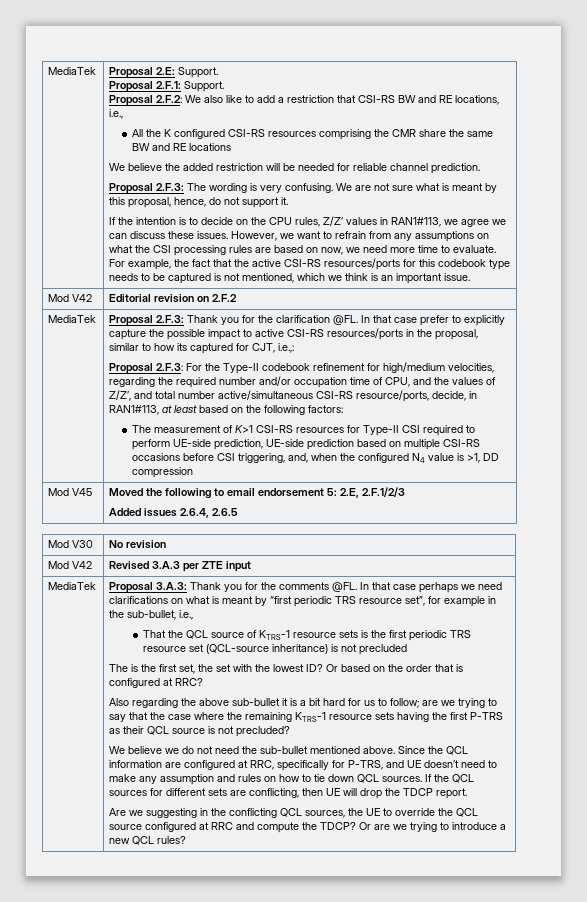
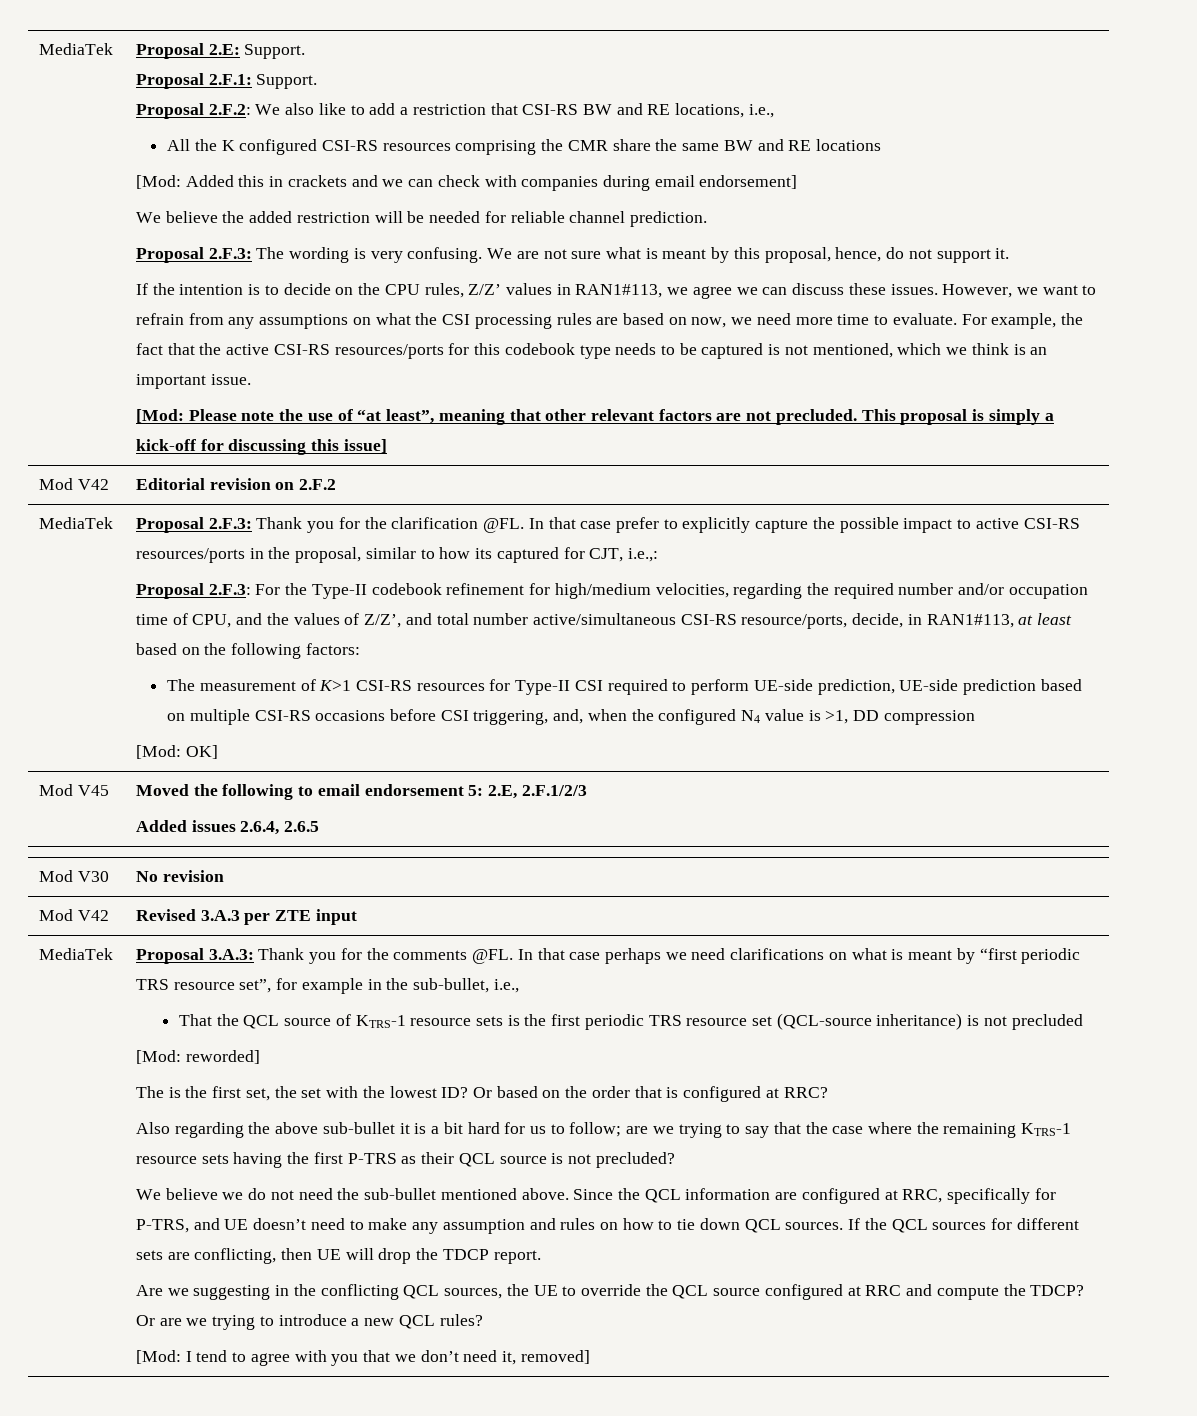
(232, 147) none -> [136,175,798,191] // [Mod: Added this in crackets and we can check with companies during email endorsement]
(471, 277) none -> [136,409,1054,425] [136,439,387,455] // [Mod: Please note the use of “at least”, meaning that other relevant factors are not precluded. This proposal is simply a kick-off for discussing this issue]
(194, 472) none -> [136,745,218,759] // [Mod: OK]
(407, 649) none -> [136,1050,260,1064] // [Mod: reworded]
(187, 840) none -> [136,1350,590,1366] // [Mod: I tend to agree with you that we don’t need it, removed]

